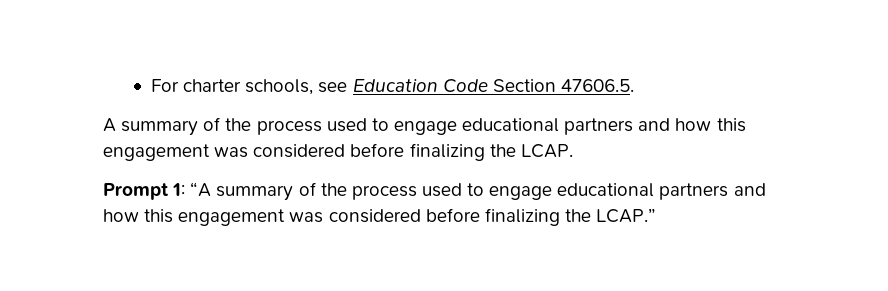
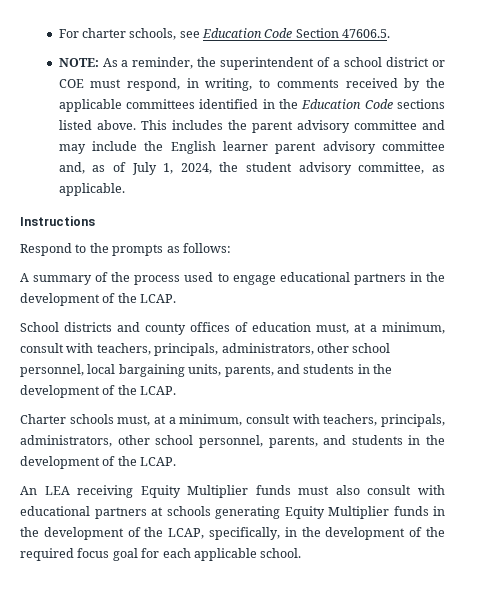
(635, 85) none -> [58,57,445,70] [58,78,445,91] [58,99,445,112] [58,120,445,133] [58,141,445,154] [58,162,445,175] [58,183,125,196] [20,216,95,226] [20,243,231,256] // NOTE: As a reminder, the superintendent of a school district or COE must respond, in writing, to comments received by the applicable committees identified in the Education Code sections listed above. This includes the parent advisory committee and may include the English learner parent advisory committee and, as of July 1, 2024, the student advisory committee, as applicable. // Instructions // Respond to the prompts as follows:
[638,118,746,132] [103,143,573,161] [103,182,766,201] [103,208,657,226] and how this engagement was considered before finalizing the LCAP. // Prompt 1: “A summary of the process used to engage educational partners and how this engagement was considered before finalizing the LCAP.” -> [409,272,445,282] [20,293,177,306] [20,322,445,335] [20,343,391,356] [20,364,392,377] [20,385,177,398] [20,414,445,427] [20,435,445,448] [20,456,177,469] [20,485,445,498] [20,506,445,519] [20,527,446,540] [20,548,302,561] in the development of the LCAP. // School districts and county offices of education must, at a minimum, consult with teachers, principals, administrators, other school personnel, local bargaining units, parents, and students in the development of the LCAP. // Charter schools must, at a minimum, consult with teachers, principals, administrators, other school personnel, parents, and students in the development of the LCAP. // An LEA receiving Equity Multiplier funds must also consult with educational partners at schools generating Equity Multiplier funds in the development of the LCAP, specifically, in the development of the required focus goal for each applicable school.

